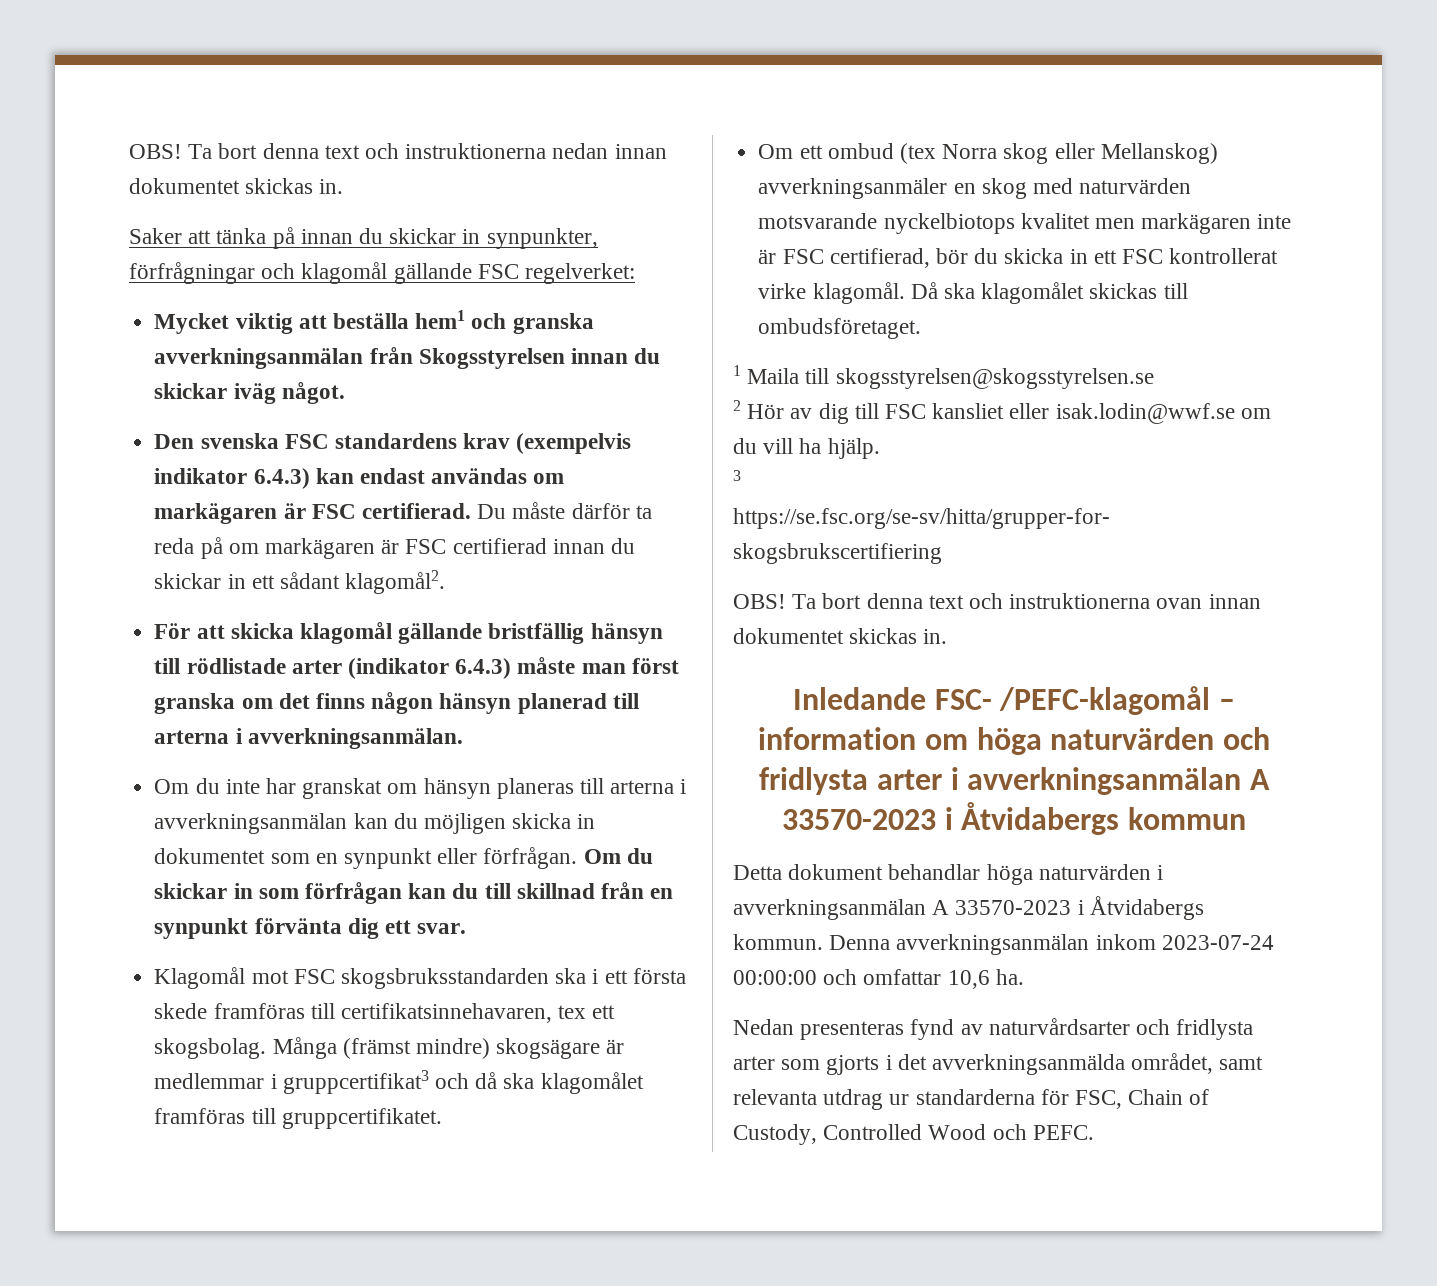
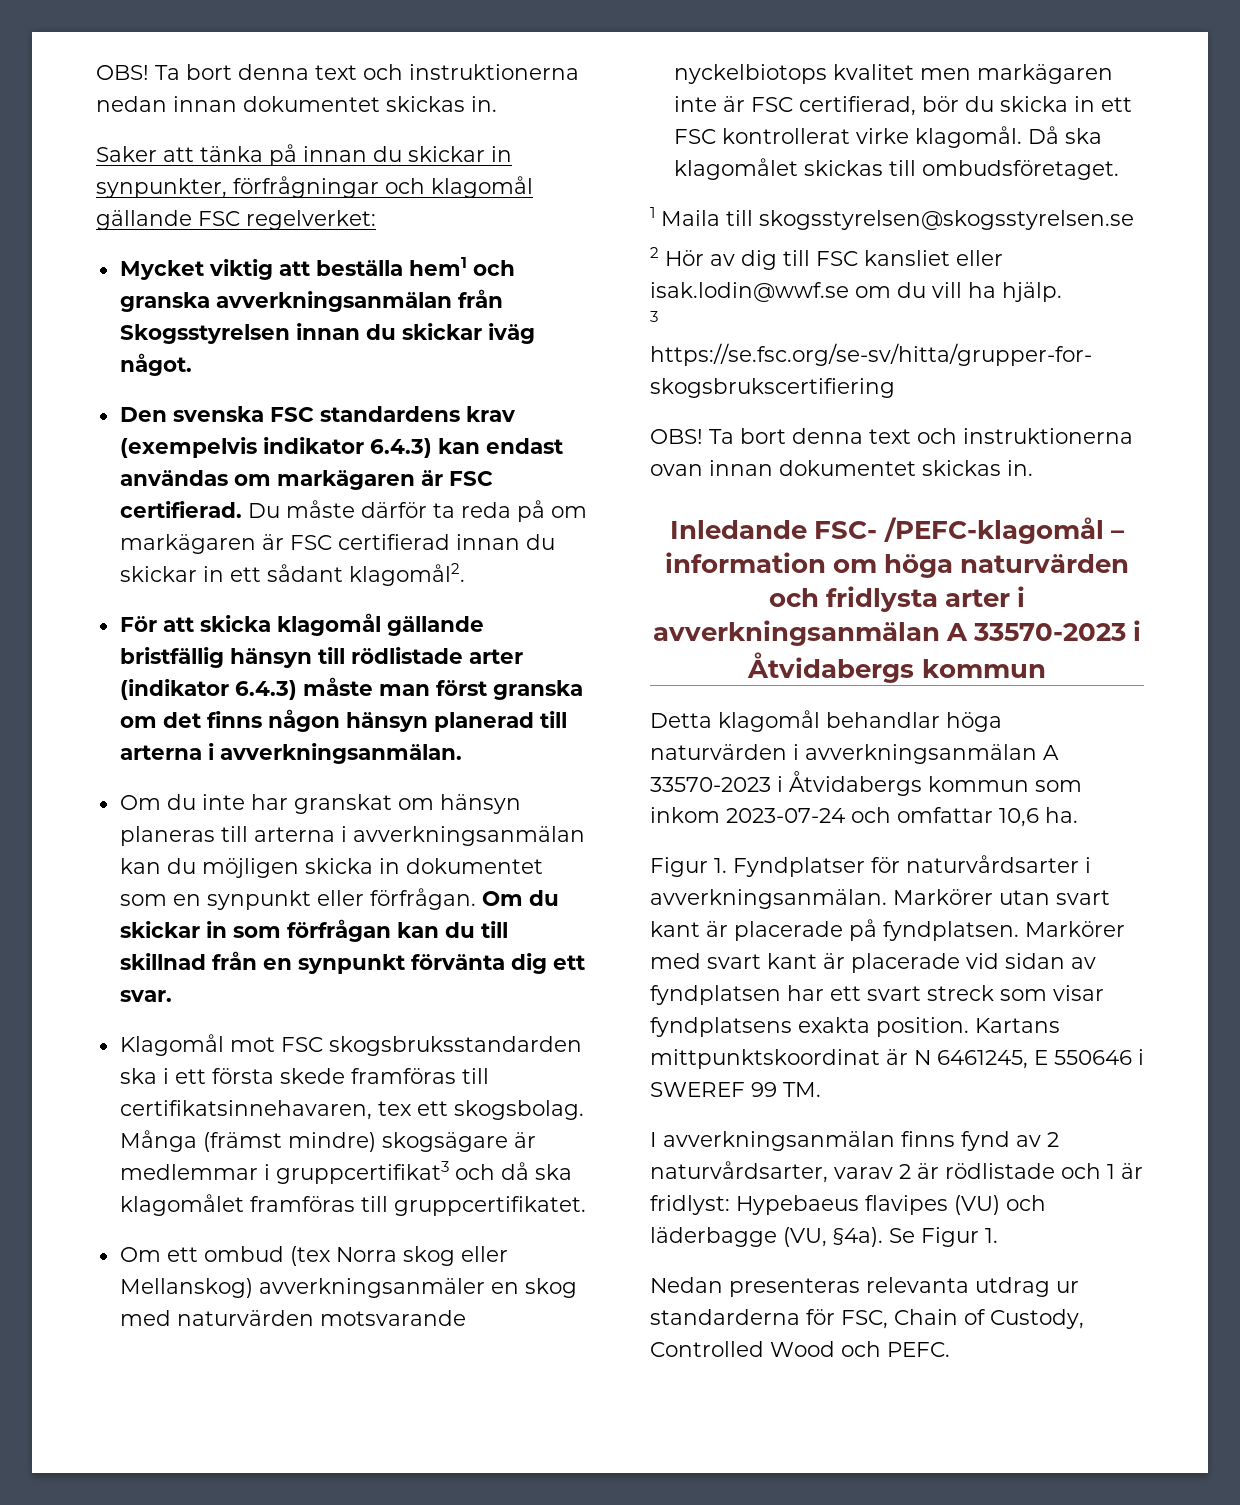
[788,864,884,880] dokument -> [718,710,820,732] klagomål
[733,934,1090,955] kommun. Denna avverkningsanmälan -> [928,776,1082,792] kommun som
[733,970,817,985] 00:00:00 -> (845, 815) none
[733,1018,1254,1040] [733,1053,1264,1075] Nedan presenteras fynd av naturvårdsarter och fridlysta arter som gjorts i det avverkningsanmälda området, samt -> [650,855,1091,877] [650,889,1110,909] [650,919,1125,941] [650,953,1096,973] [650,985,1104,1005] [650,1017,1060,1037] [650,1049,1144,1069] [650,1082,821,1097] [650,1131,1059,1151] [650,1161,1143,1183] [650,1195,1046,1215] [650,1227,998,1247] [650,1277,860,1297] Figur 1. Fyndplatser för naturvårdsarter i avverkningsanmälan. Markörer utan svart kant är placerade på fyndplatsen. Markörer med svart kant är placerade vid sidan av fyndplatsen har ett svart streck som visar fyndplatsens exakta position. Kartans mittpunktskoordinat är N 6461245, E 550646 i SWEREF 99 TM. // I avverkningsanmälan finns fynd av 2 naturvårdsarter, varav 2 är rödlistade och 1 är fridlyst: Hypebaeus flavipes (VU) och läderbagge (VU, §4a). Se Figur 1. // Nedan presenteras

